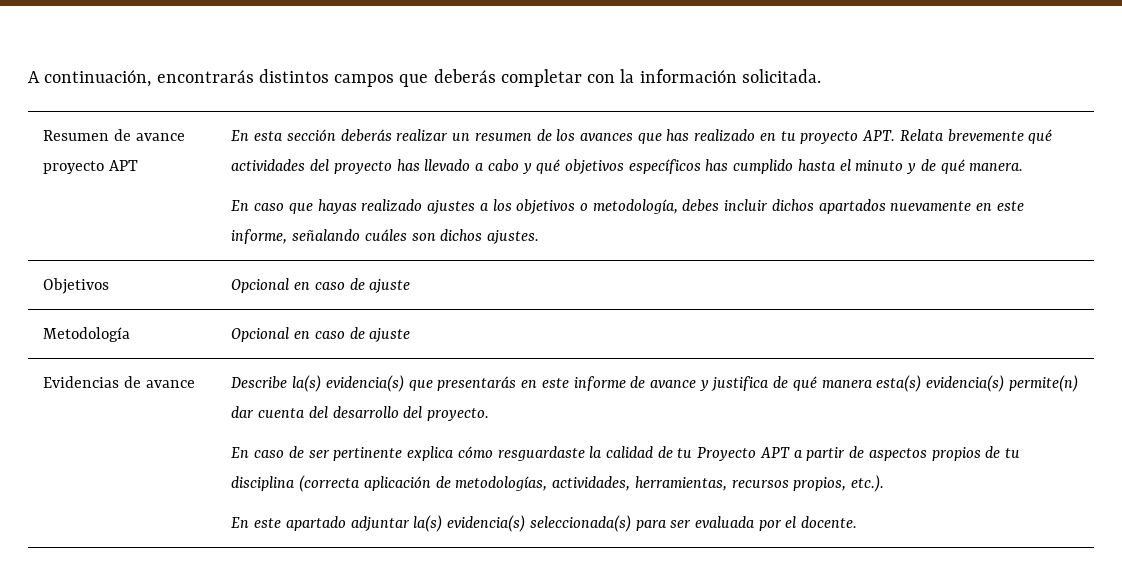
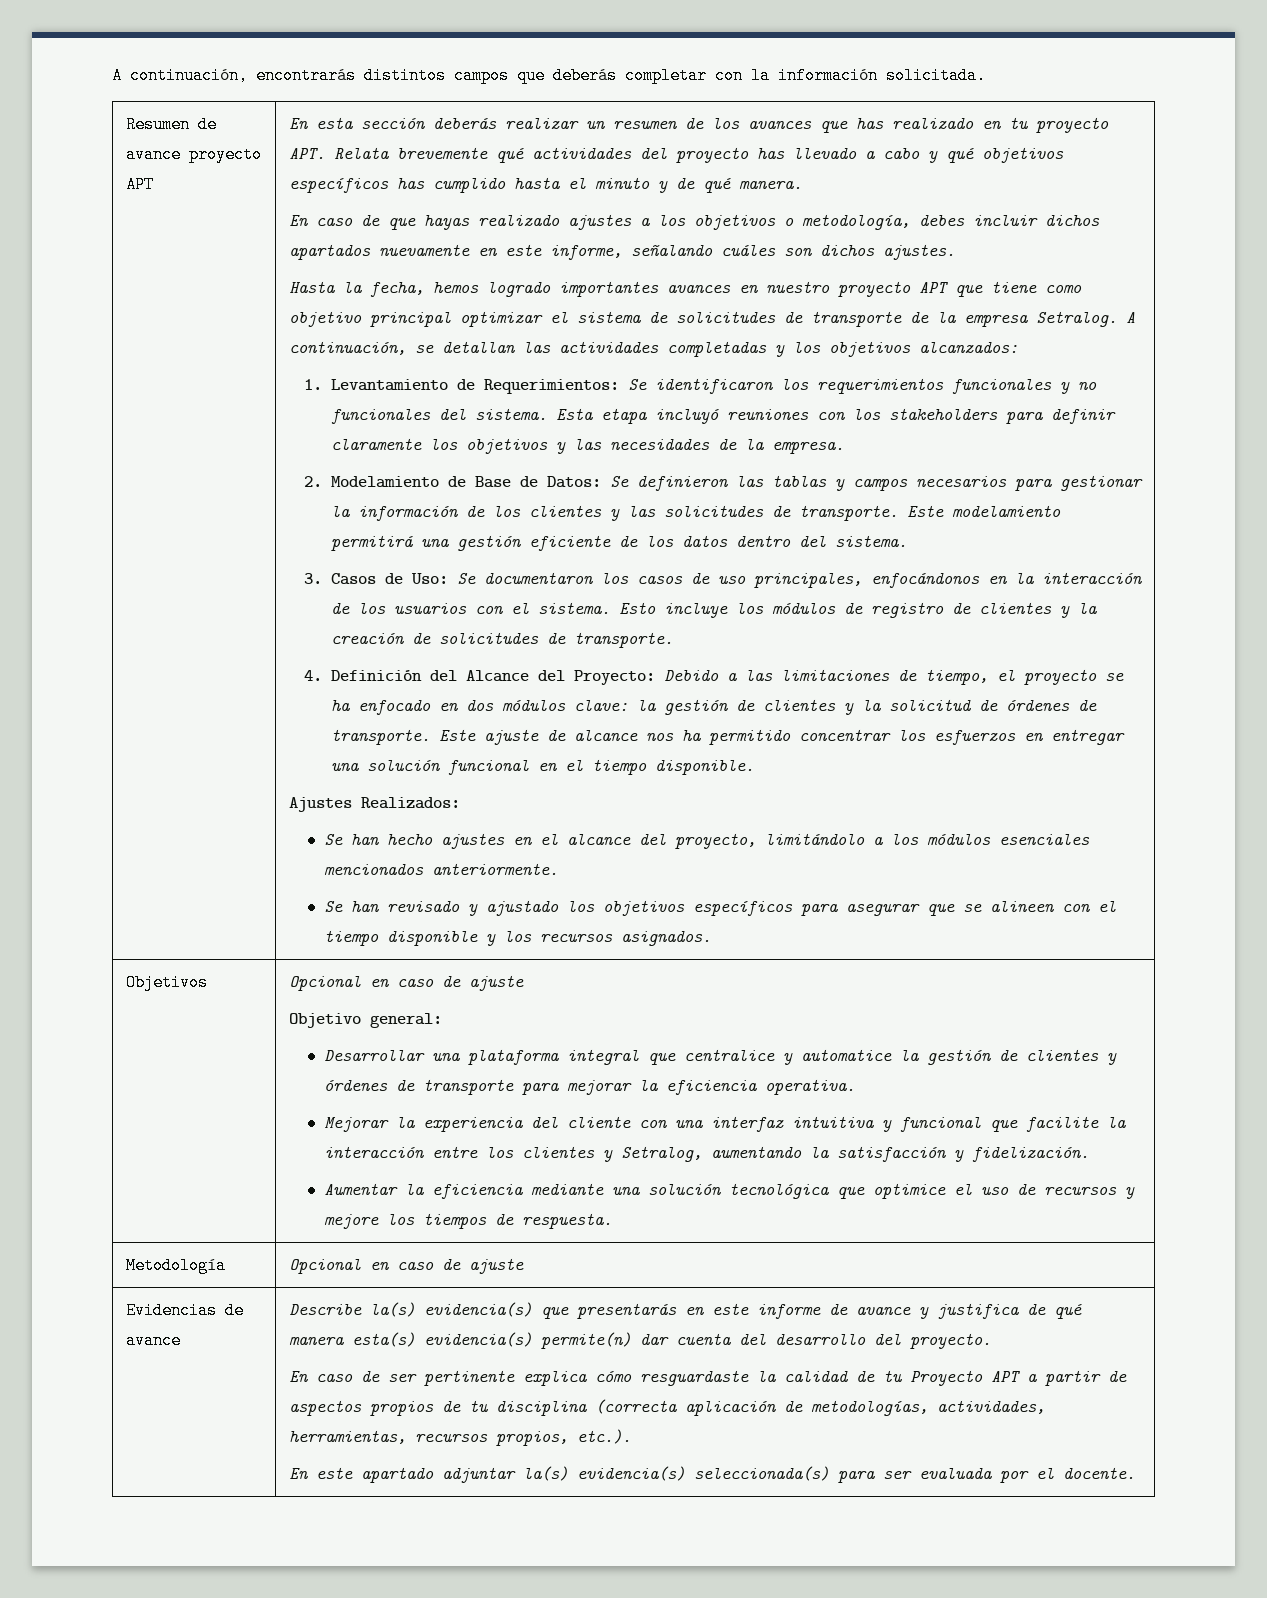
(285, 206) none -> [360,214,380,226] de
(540, 237) none -> [288,281,1082,297] [288,311,1135,327] [288,341,1018,357] [304,378,1098,394] [331,408,1117,424] [331,438,845,454] [304,475,1144,491] [331,505,1062,521] [331,535,908,551] [304,572,1143,588] [331,602,1098,618] [331,632,674,648] [304,669,1125,685] [331,699,1098,715] [331,729,1126,745] [331,759,755,775] [288,797,460,812] [324,833,1091,849] [324,863,559,875] [324,900,1117,916] [324,930,712,946] // Hasta la fecha, hemos logrado importantes avances en nuestro proyecto APT que tiene como objetivo principal optimizar el sistema de solicitudes de transporte de la empresa Setralog. A continuación, se detallan las actividades completadas y los objetivos alcanzados: // 1. Levantamiento de Requerimientos: Se identificaron los requerimientos funcionales y no funcionales del sistema. Esta etapa incluyó reuniones con los stakeholders para definir claramente los objetivos y las necesidades de la empresa. // 2. Modelamiento de Base de Datos: Se definieron las tablas y campos necesarios para gestionar la información de los clientes y las solicitudes de transporte. Este modelamiento permitirá una gestión eficiente de los datos dentro del sistema. // 3. Casos de Uso: Se documentaron los casos de uso principales, enfocándonos en la interacción de los usuarios con el sistema. Esto incluye los módulos de registro de clientes y la creación de solicitudes de transporte. // 4. Definición del Alcance del Proyecto: Debido a las limitaciones de tiempo, el proyecto se ha enfocado en dos módulos clave: la gestión de clientes y la solicitud de órdenes de transporte. Este ajuste de alcance nos ha permitido concentrar los esfuerzos en entregar una solución funcional en el tiempo disponible. // Ajustes Realizados: // Se han hecho ajustes en el alcance del proyecto, limitándolo a los módulos esenciales mencionados anteriormente. // Se han revisado y ajustado los objetivos específicos para asegurar que se alineen con el tiempo disponible y los recursos asignados.
(411, 286) none -> [288,1013,442,1028] [324,1049,1118,1065] [324,1079,856,1095] [324,1116,1127,1132] [324,1146,1090,1162] [324,1183,1136,1199] [324,1213,613,1229] // Objetivo general: // Desarrollar una plataforma integral que centralice y automatice la gestión de clientes y órdenes de transporte para mejorar la eficiencia operativa. // Mejorar la experiencia del cliente con una interfaz intuitiva y funcional que facilite la interacción entre los clientes y Setralog, aumentando la satisfacción y fidelización. // Aumentar la eficiencia mediante una solución tecnológica que optimice el uso de recursos y mejore los tiempos de respuesta.

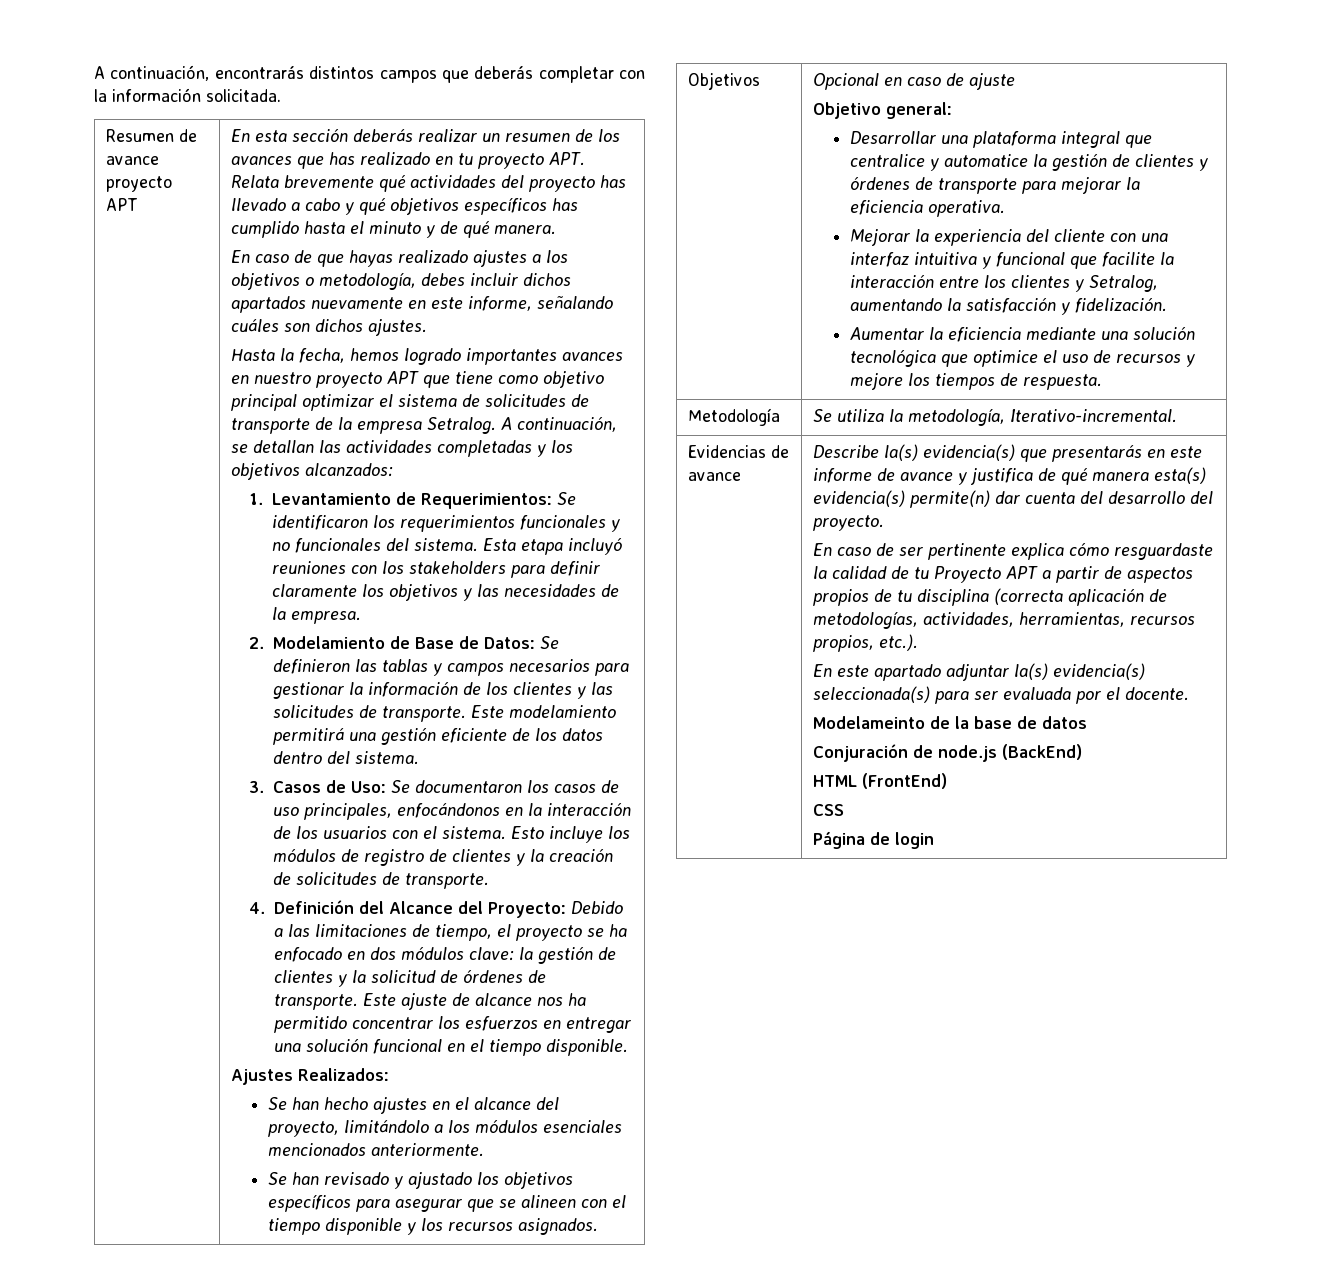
[288,1258,524,1274] Opcional en caso de ajuste -> [813,409,1178,426] Se utiliza la metodología, Iterativo-incremental.
(1135, 1473) none -> [813,716,1088,729] [813,744,1083,762] [813,773,948,789] [813,804,845,816] [813,831,935,849] // Modelameinto de la base de datos // Conjuración de node.js (BackEnd) // HTML (FrontEnd) // CSS // Página de login

